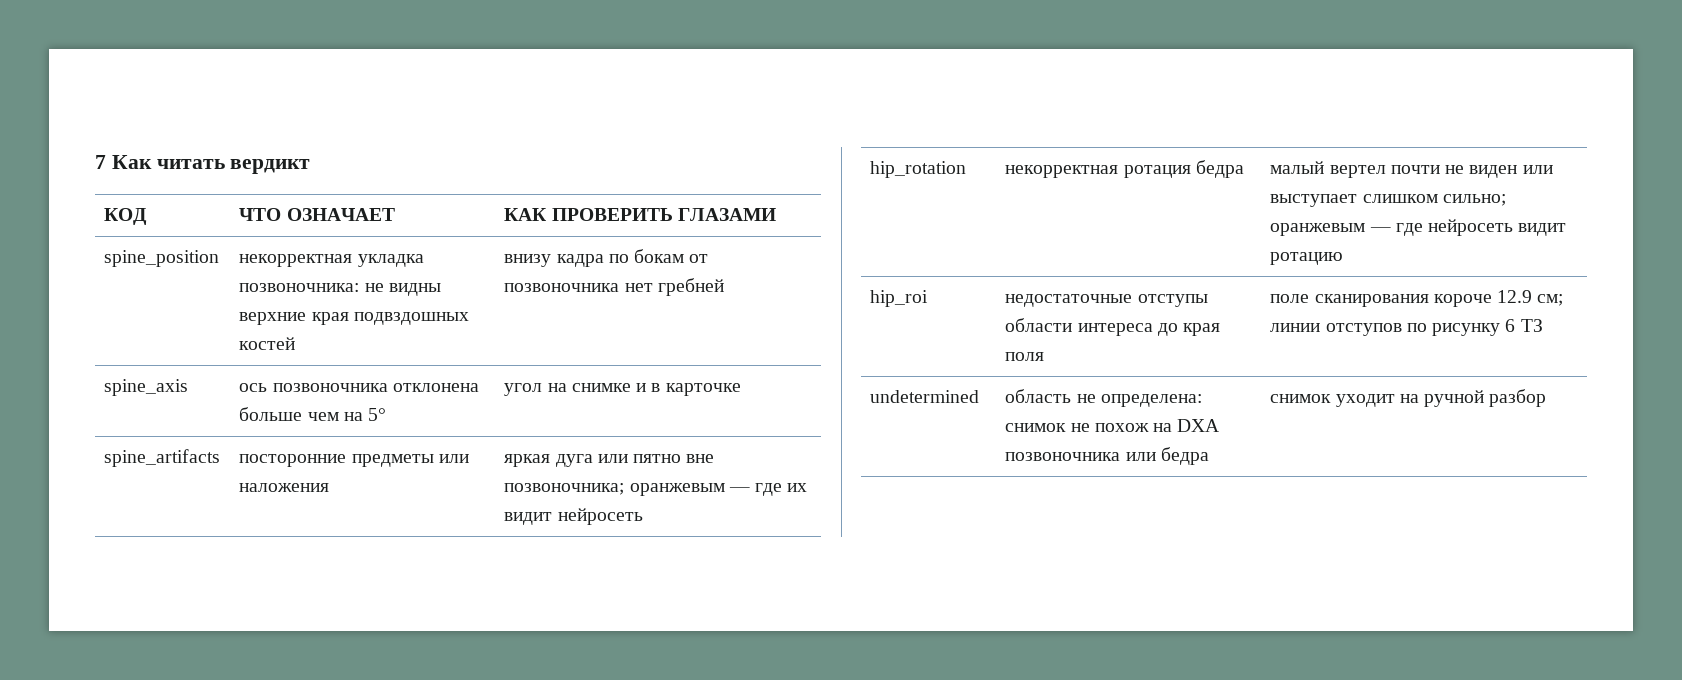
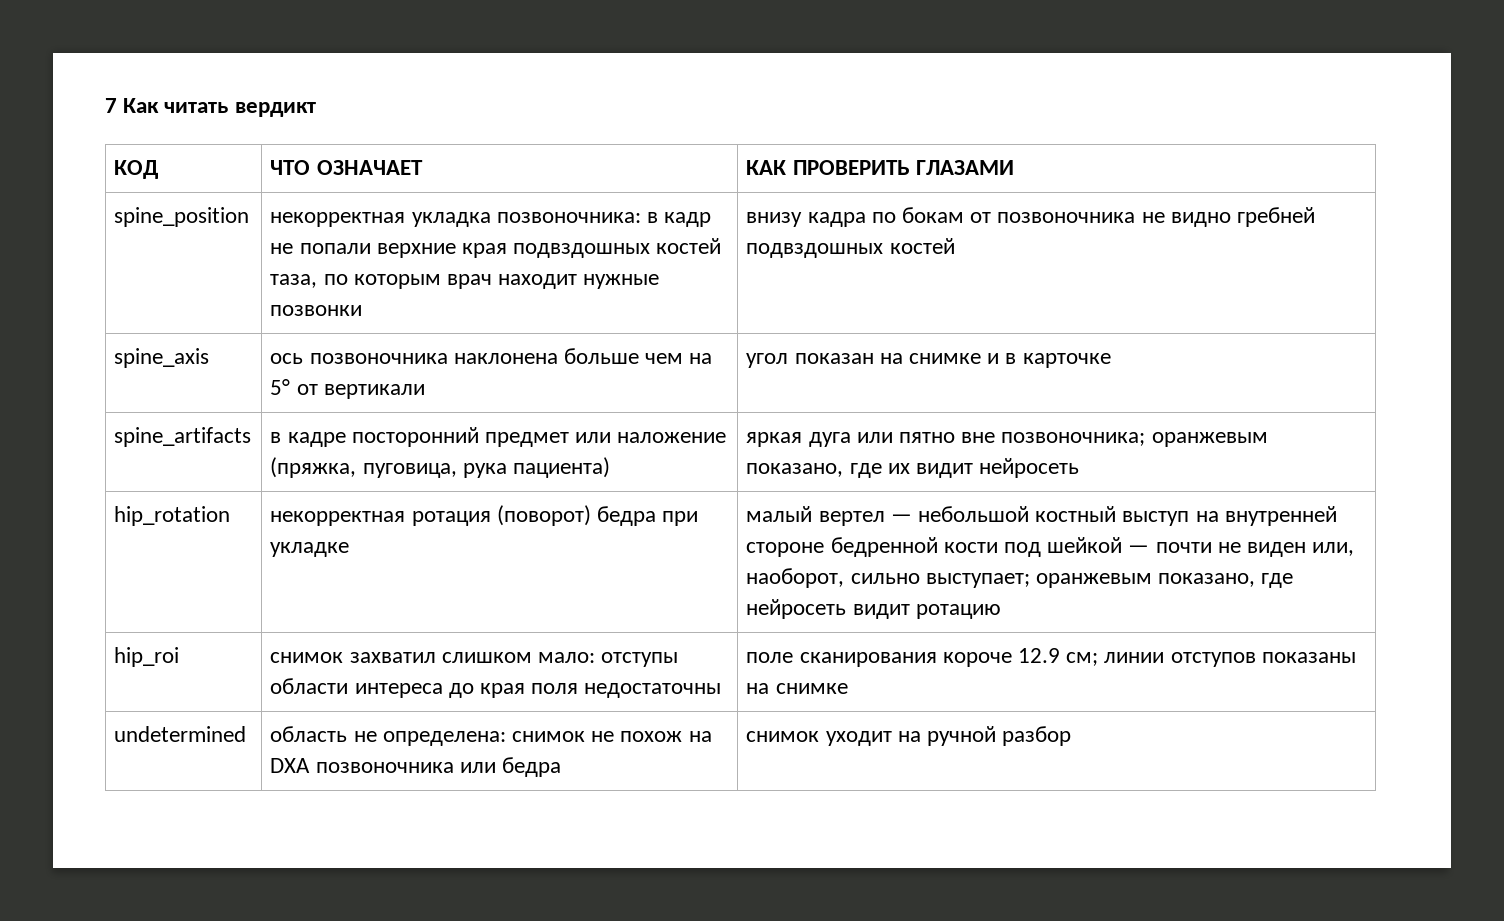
[364,283,441,296] не видны -> [646,212,712,227] [270,243,371,254] в кадр не попали
(296, 343) none -> [270,274,660,289] [270,305,363,316] таза, по которым врач находит нужные позвонки
[624,283,653,292] нет -> [1141,212,1231,227] не видно
(724, 287) none -> [746,238,955,258] подвздошных костей
[392,383,479,392] отклонена -> [453,353,558,364] наклонена
(387, 414) none -> [296,384,425,399] от вертикали
(543, 389) none -> [794,353,874,364] показан
[239,454,469,467] [239,483,330,492] посторонние предметы или наложения -> [270,427,727,447] [270,457,610,478] в кадре посторонний предмет или наложение (пряжка, пуговица, рука пациента)
[728,487,750,492] — -> [746,463,844,477] показано,
[1195,160,1244,178] бедра -> [496,505,699,526] [270,542,350,557] (поворот) бедра при укладке
[1390,165,1553,178] [1270,194,1506,207] [1270,223,1391,236] почти не виден или выступает слишком сильно; оранжевым — -> [890,506,1337,526] [746,537,1355,557] [746,568,1256,588] — небольшой костный выступ на внутренней стороне бедренной кости под шейкой — почти не виден или, наоборот, сильно выступает; оранжевым показано,
[1005,294,1133,307] недостаточные -> [270,652,595,663] снимок захватил слишком мало:
(1045, 356) none -> [584,683,722,698] недостаточны
[1406,319,1543,336] по рисунку 6 ТЗ -> [1261,652,1356,663] [746,683,848,694] показаны на снимке

